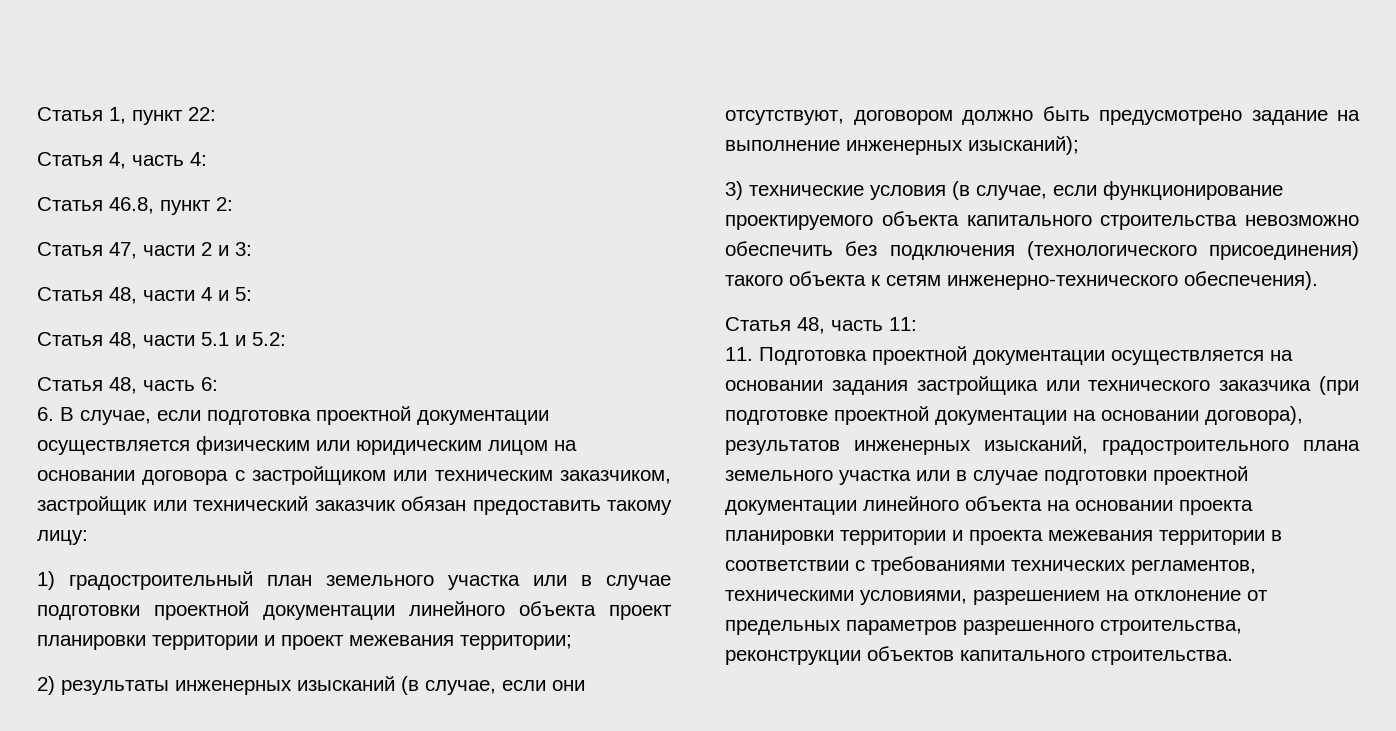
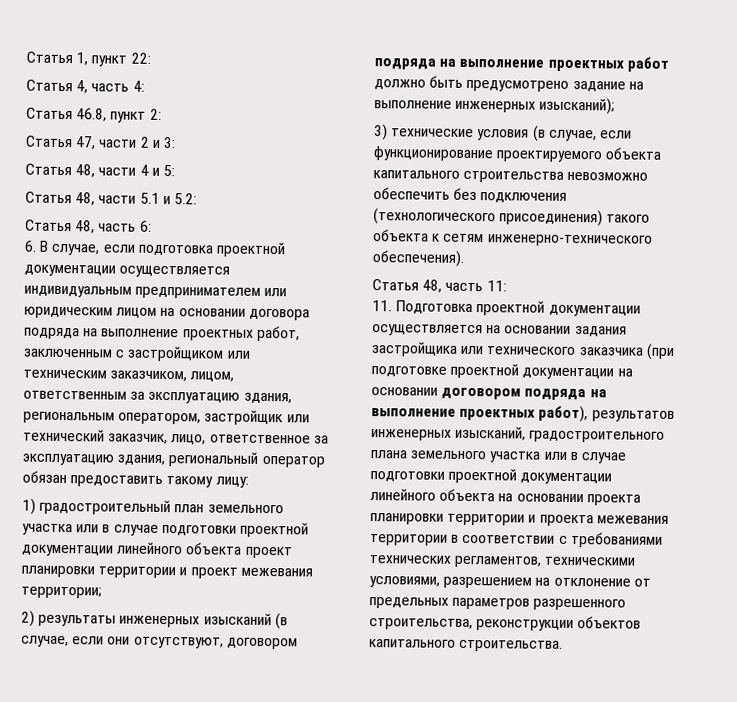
[196,436,310,455] физическим -> [24,285,262,299] индивидуальным предпринимателем
(229, 477) none -> [24,325,300,342] [23,348,113,358] подряда на выполнение проектных работ, заключенным
[37,496,396,515] застройщик или технический заказчик -> [190,371,235,382] [23,390,292,404] [23,409,310,426] [23,428,329,445] [22,451,325,468] лицом, ответственным за эксплуатацию здания, региональным оператором, застройщик или технический заказчик, лицо, ответственное за эксплуатацию здания, региональный оператор
(953, 117) none -> [374,56,669,72] подряда на выполнение проектных работ
[1205,406,1303,425] договора), -> [441,387,607,401] [371,405,589,423] договором подряда на выполнение проектных работ),

